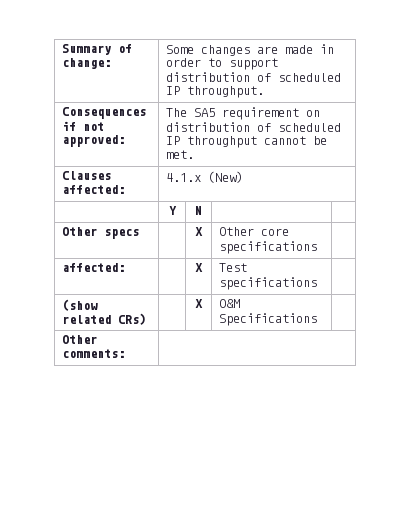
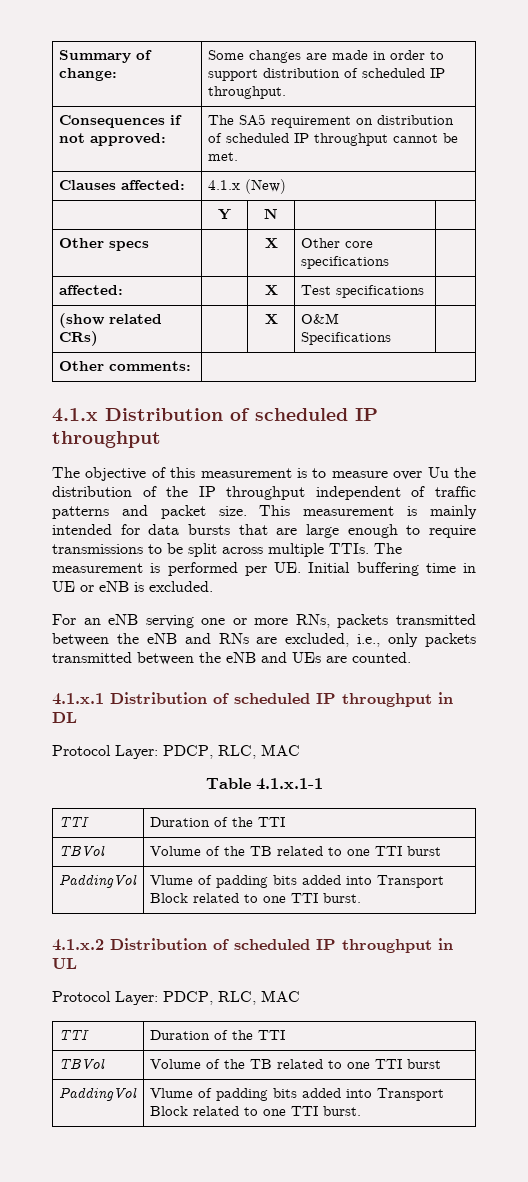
(126, 353) none -> [52,408,378,422] [52,431,161,448] [52,467,476,481] [52,486,476,500] [52,505,477,519] [52,524,477,538] [52,543,402,557] [52,562,476,576] [52,581,213,592] [52,614,476,628] [52,633,477,647] [52,652,411,665] [52,692,453,707] [52,712,77,723] [52,744,300,759] [205,778,323,790] [58,817,89,827] [149,817,285,827] [58,845,105,856] [149,846,441,856] [58,874,137,888] [149,875,444,888] [149,893,361,903] [52,938,453,953] [52,958,77,969] [52,990,300,1005] [58,1030,89,1040] [149,1030,285,1040] [58,1058,105,1069] [149,1059,441,1069] [58,1087,137,1101] [149,1088,444,1101] [149,1106,361,1116] // 4.1.x Distribution of scheduled IP throughput // The objective of this measurement is to measure over Uu the distribution of the IP throughput independent of traffic patterns and packet size. This measurement is mainly intended for data bursts that are large enough to require transmissions to be split across multiple TTIs. The measurement is performed per UE. Initial buffering time in UE or eNB is excluded. // For an eNB serving one or more RNs, packets transmitted between the eNB and RNs are excluded, i.e., only packets transmitted between the eNB and UEs are counted. // 4.1.x.1 Distribution of scheduled IP throughput in DL // Protocol Layer: PDCP, RLC, MAC // Table 4.1.x.1-1 // TTI | Duration of the TTI // TBVol | Volume of the TB related to one TTI burst // PaddingVol | Vlume of padding bits added into Transport Block related to one TTI burst. // 4.1.x.2 Distribution of scheduled IP throughput in UL // Protocol Layer: PDCP, RLC, MAC // TTI | Duration of the TTI // TBVol | Volume of the TB related to one TTI burst // PaddingVol | Vlume of padding bits added into Transport Block related to one TTI burst.

